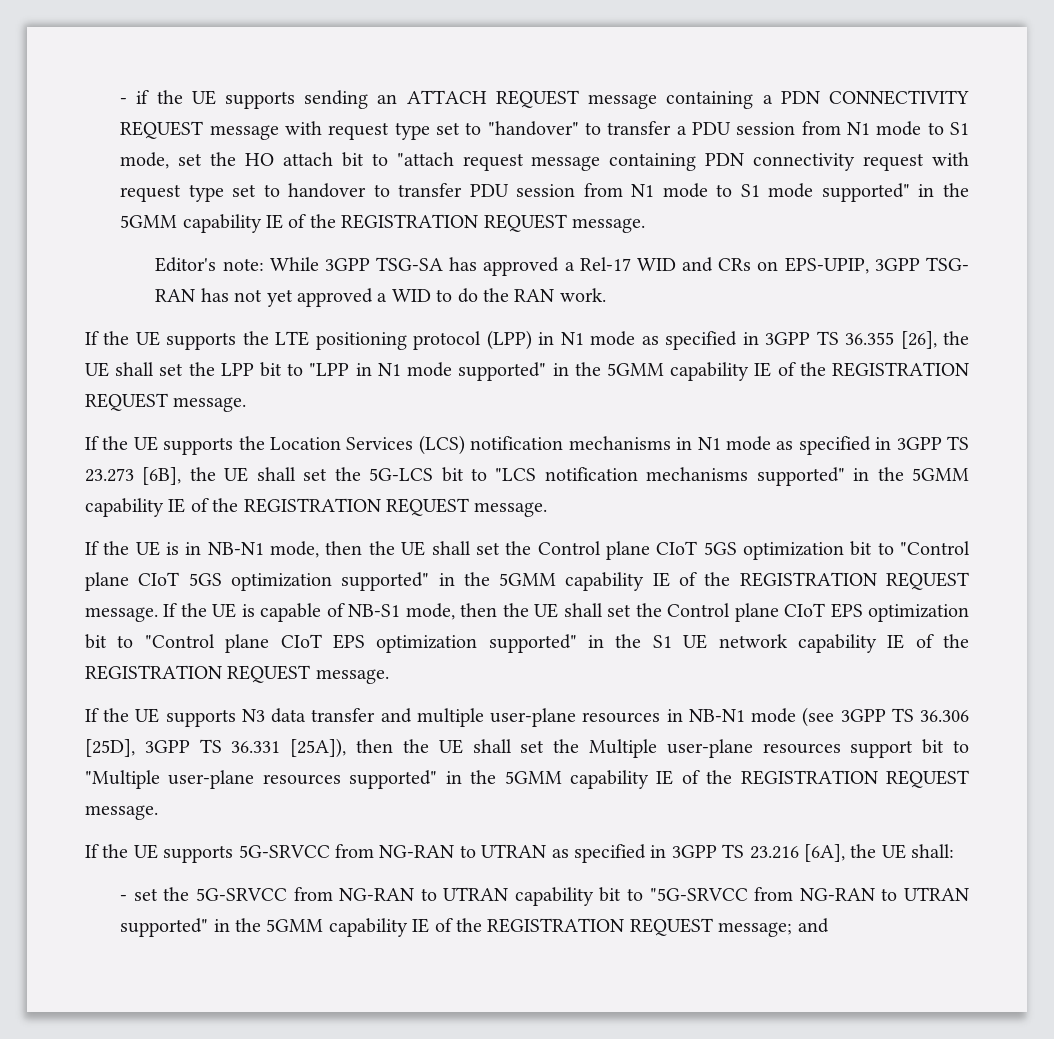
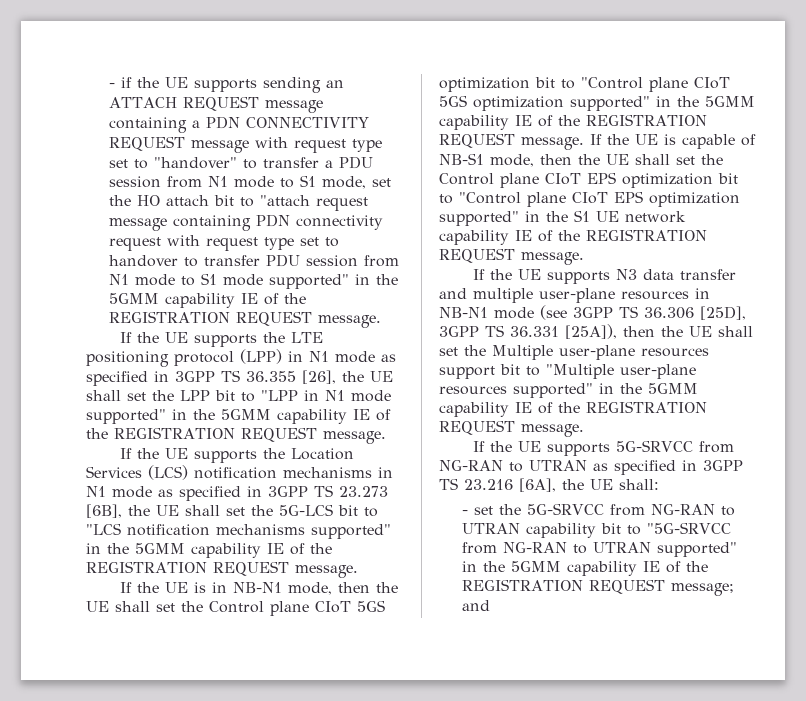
[155,257,970,276] [155,288,606,307] // Editor's note: While 3GPP TSG-SA has approved a Rel-17 WID and CRs on EPS-UPIP, 3GPP TSG- RAN has not yet approved a WID to do the RAN work. -> (382, 321) none

